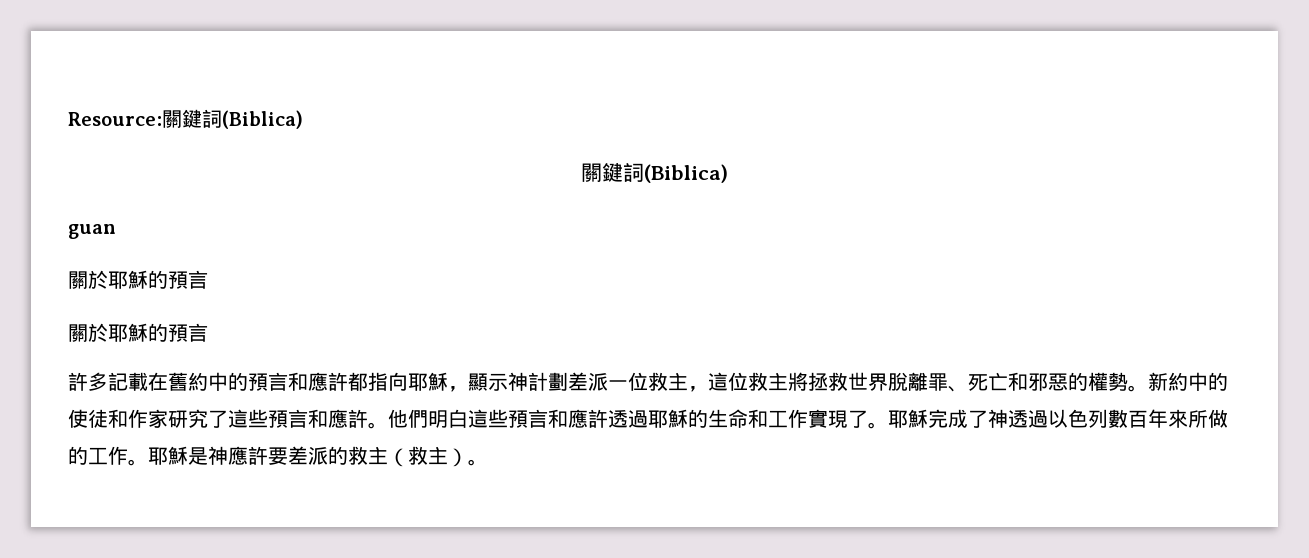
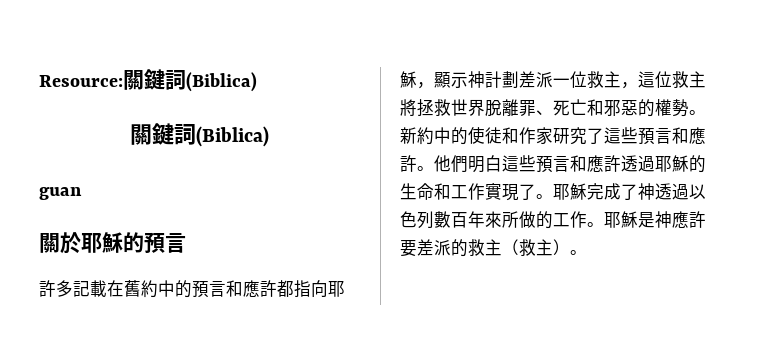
[68,323,208,342] // 關於耶穌的預言 -> (186, 243) none

